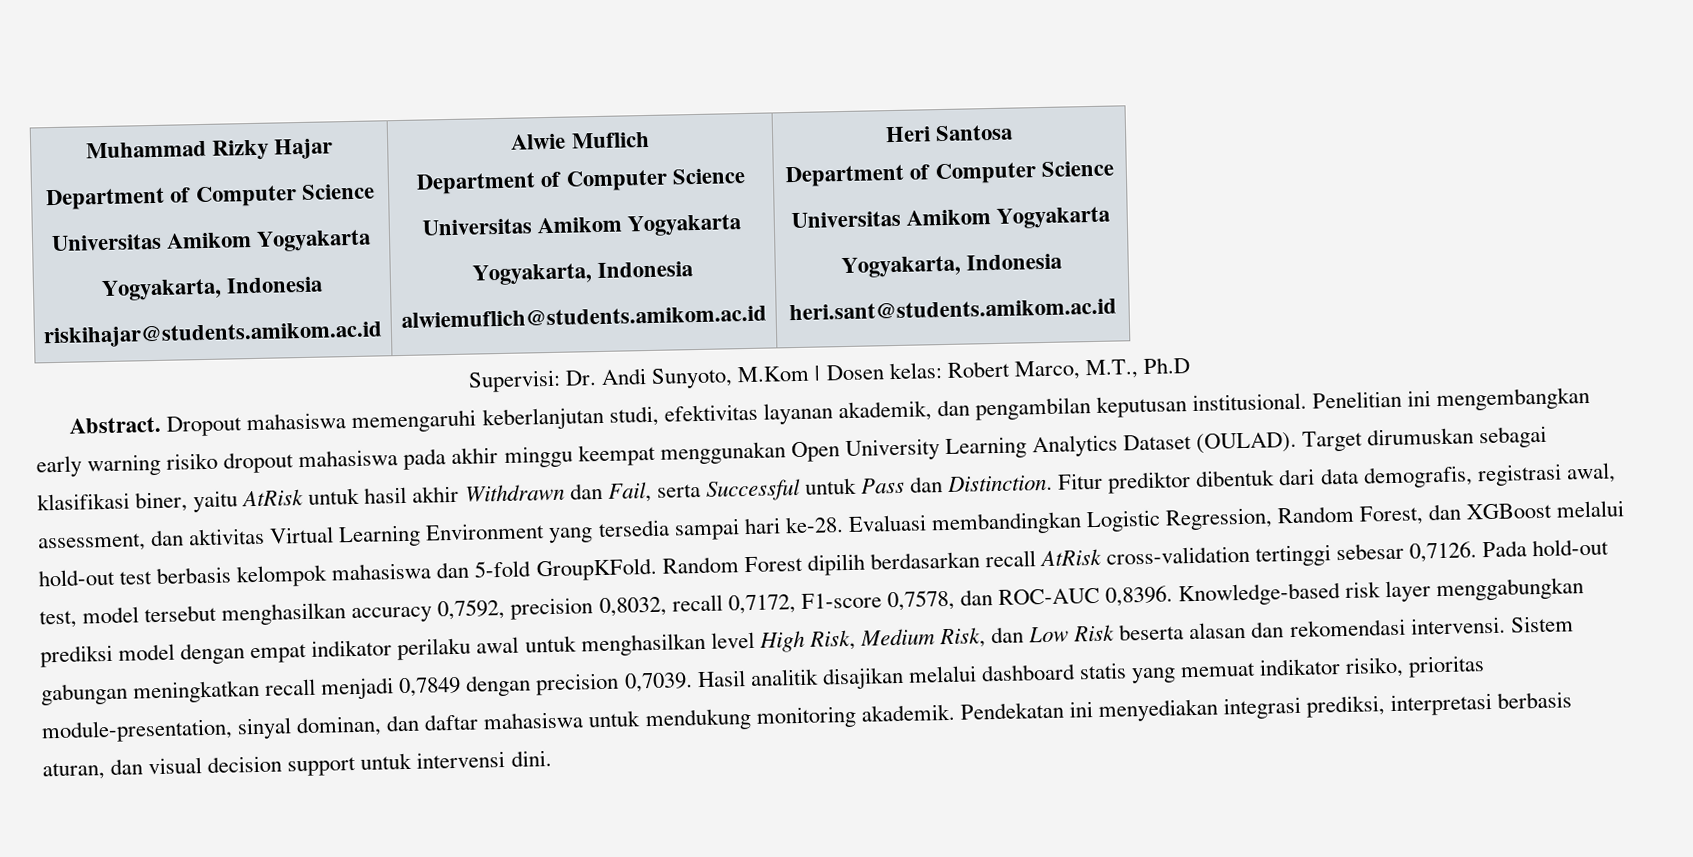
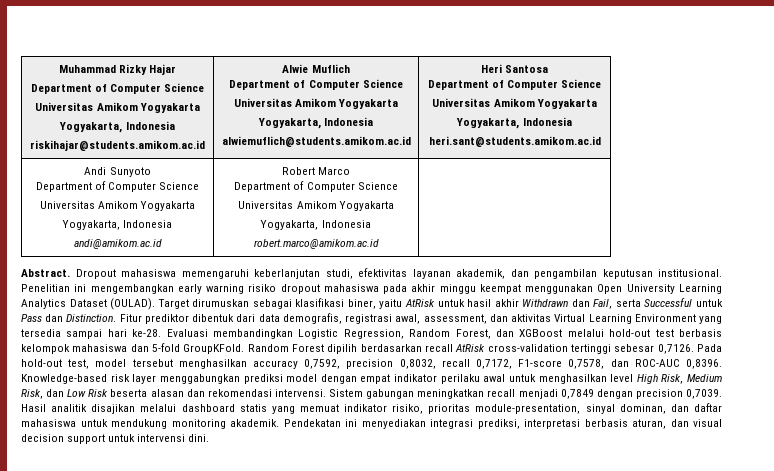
[468,357,1190,393] // Supervisi: Dr. Andi Sunyoto, M.Kom | Dosen kelas: Robert Marco, M.T., Ph.D -> [84,167,151,177] [35,181,200,192] [39,201,196,211] [61,220,173,230] [73,239,162,249] [281,167,351,175] [234,181,398,192] [238,201,394,211] [260,220,371,230] [253,239,379,249] // Andi Sunyoto // Department of Computer Science // Universitas Amikom Yogyakarta // Yogyakarta, Indonesia // andi@amikom.ac.id | Robert Marco // Department of Computer Science // Universitas Amikom Yogyakarta // Yogyakarta, Indonesia // robert.marco@amikom.ac.id |

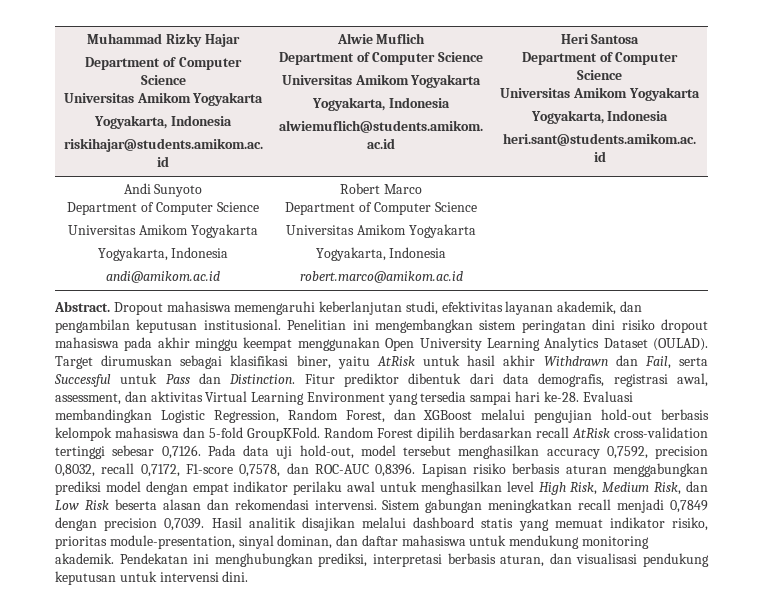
[177,284,245,294] early warning -> [479,319,616,333] sistem peringatan dini
[609,329,674,337] hold-out test -> [534,409,653,423] pengujian hold-out
[21,359,90,369] hold-out test, -> [243,445,354,459] data uji hold-out,
[21,374,157,384] Knowledge-based risk layer -> [421,463,607,477] Lapisan risiko berbasis aturan
[361,419,473,429] menyediakan integrasi -> [214,553,313,567] menghubungkan
[693,419,722,427] [21,434,106,444] visual decision support -> [576,553,710,567] [55,571,116,585] visualisasi pendukung keputusan

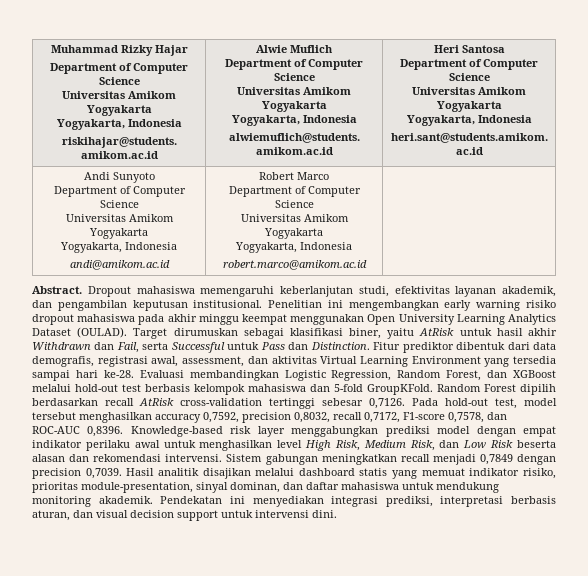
[479,319,616,333] sistem peringatan dini -> [444,300,521,311] early warning
[534,409,653,423] pengujian hold-out -> [75,384,141,392] hold-out test
[243,445,354,459] data uji hold-out, -> [445,398,517,409] hold-out test,
[421,463,607,477] Lapisan risiko berbasis aturan -> [130,426,285,437] Knowledge-based risk layer
[214,553,313,567] menghubungkan -> [252,496,379,507] menyediakan integrasi
[576,553,710,567] [55,571,116,585] visualisasi pendukung keputusan -> [96,510,218,521] visual decision support

